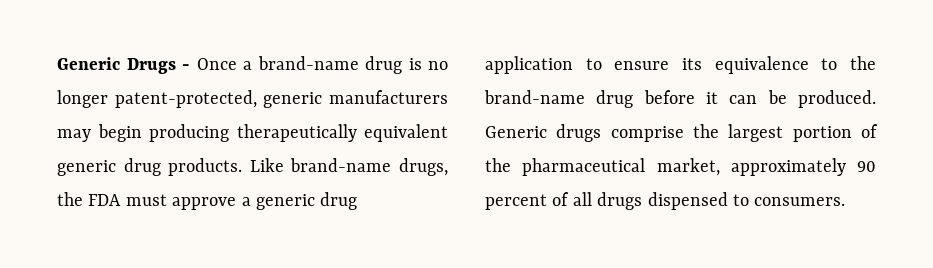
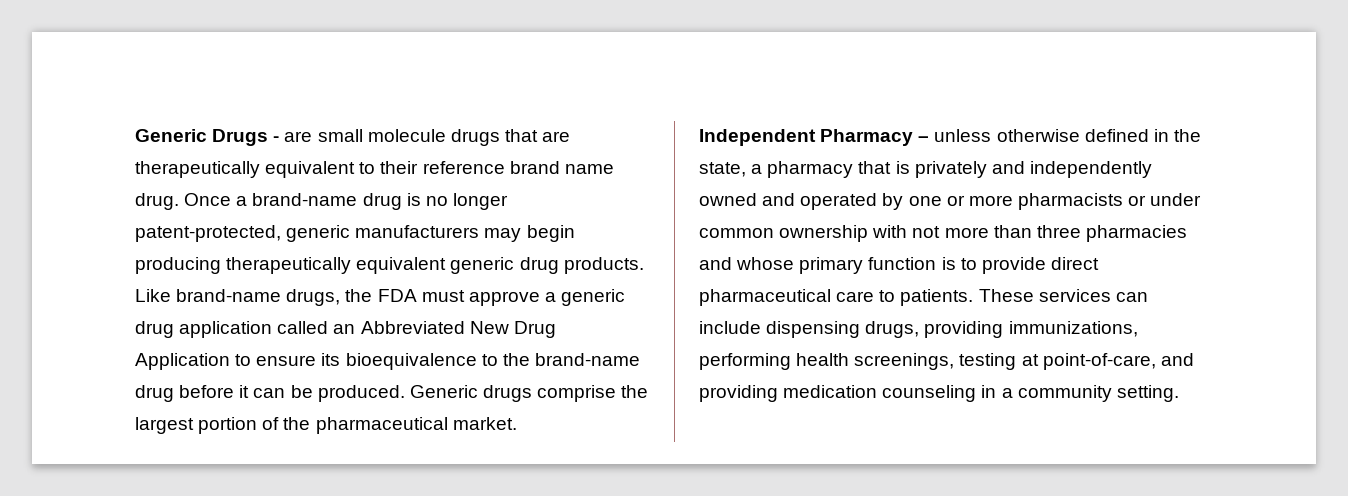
(190, 67) none -> [284,129,571,146] [135,161,614,178] [135,193,179,210] are small molecule drugs that are therapeutically equivalent to their reference brand name drug.
(573, 65) none -> [277,321,556,338] [135,353,230,370] called an Abbreviated New Drug Application
[714,56,809,74] equivalence -> [345,353,477,370] bioequivalence
[656,158,876,176] [485,192,846,210] market, approximately 90 percent of all drugs dispensed to consumers. -> [452,417,517,430] [699,129,1201,146] [699,161,1152,178] [699,193,1202,210] [699,225,1187,242] [699,257,1099,274] [699,289,1148,306] [699,321,1138,338] [699,353,1194,370] [699,385,1179,402] market. // Independent Pharmacy – unless otherwise defined in the state, a pharmacy that is privately and independently owned and operated by one or more pharmacists or under common ownership with not more than three pharmacies and whose primary function is to provide direct pharmaceutical care to patients. These services can include dispensing drugs, providing immunizations, performing health screenings, testing at point-of-care, and providing medication counseling in a community setting.

